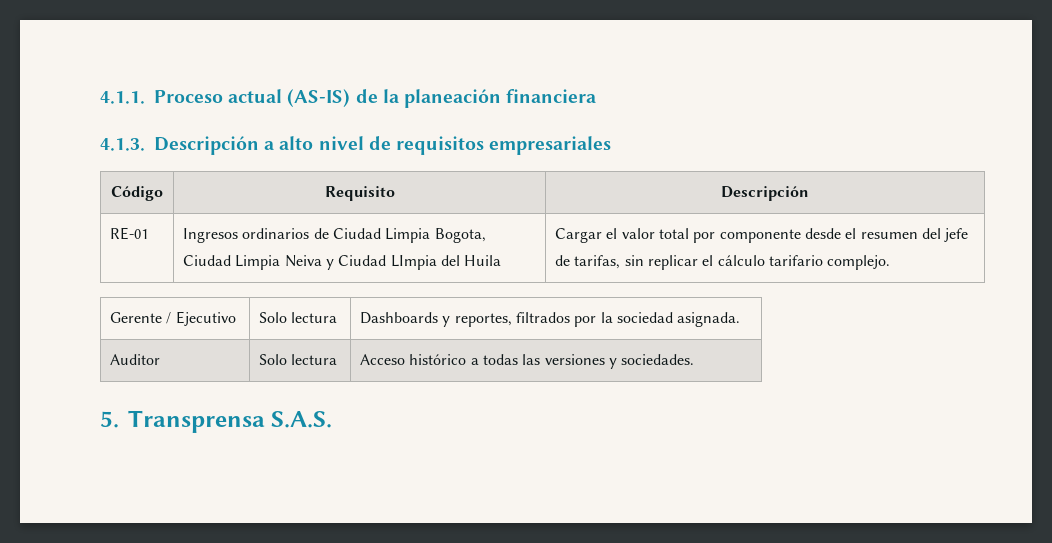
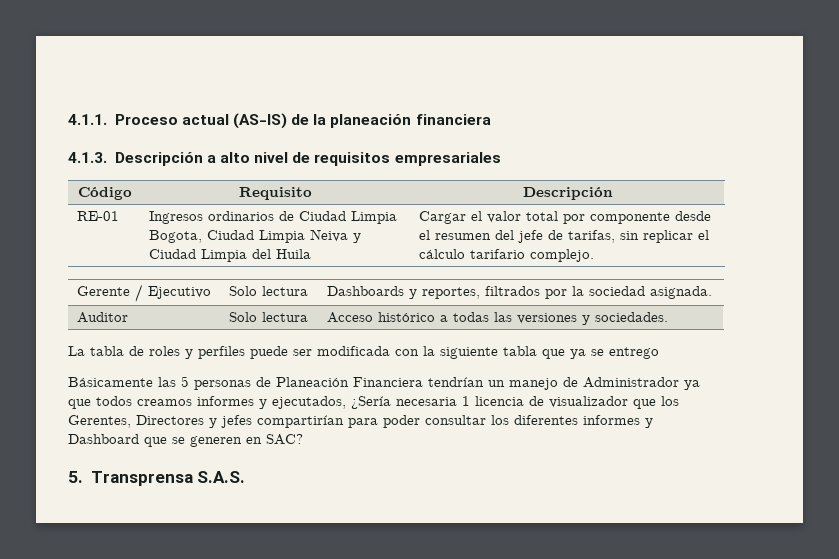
[390,255,437,270] LImpia -> [200,249,247,262] Limpia
(695, 359) none -> [68,346,659,359] [68,376,700,390] [68,396,679,409] [68,415,653,428] [68,434,303,447] // La tabla de roles y perfiles puede ser modificada con la siguiente tabla que ya se entrego // Básicamente las 5 personas de Planeación Financiera tendrían un manejo de Administrador ya que todos creamos informes y ejecutados, ¿Sería necesaria 1 licencia de visualizador que los Gerentes, Directores y jefes compartirían para poder consultar los diferentes informes y Dashboard que se generen en SAC?

